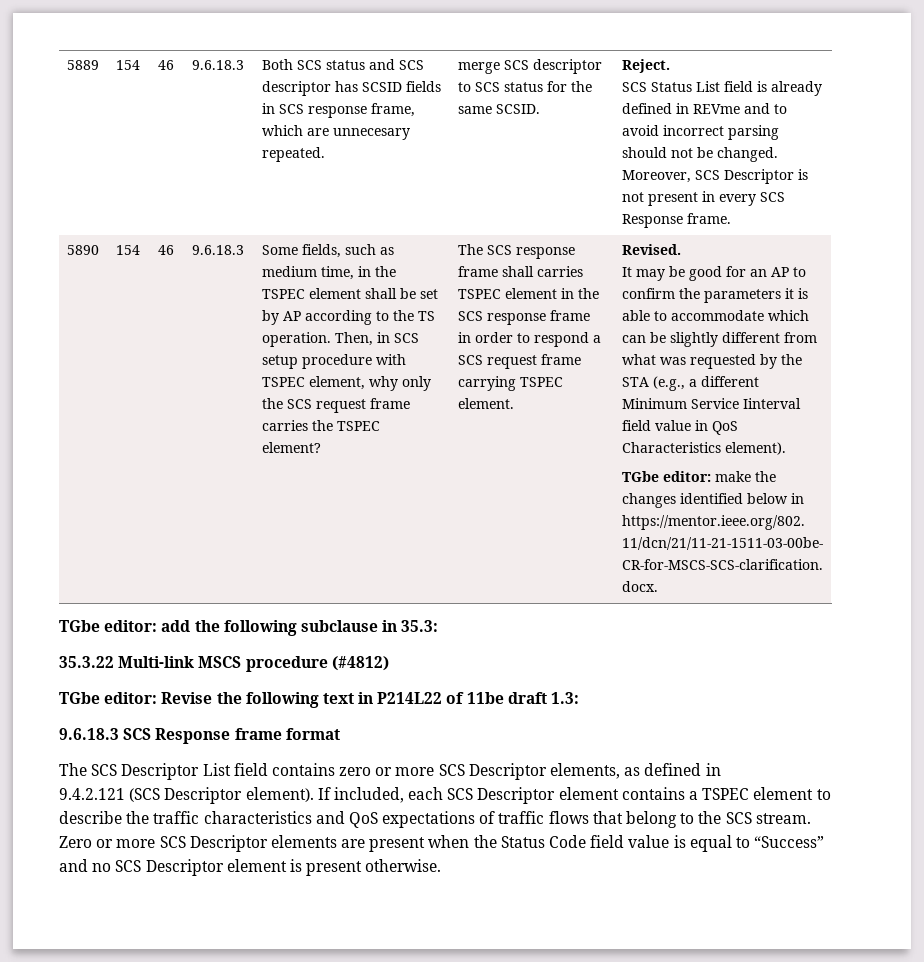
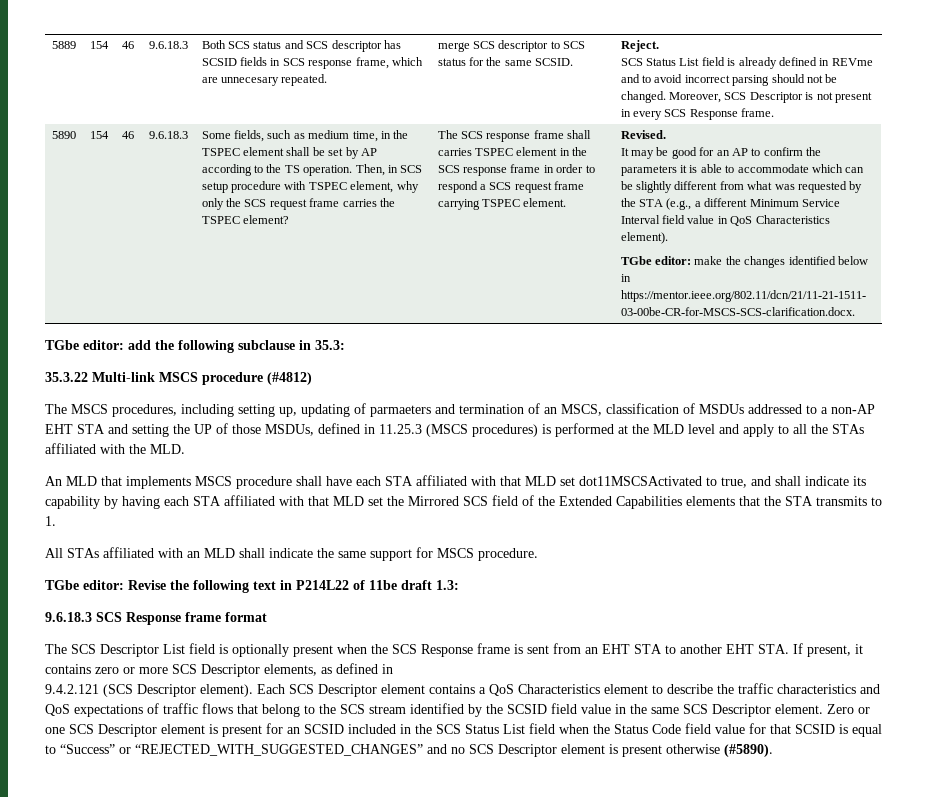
[743,398,802,409] Iinterval -> [620,215,660,224] Interval
(389, 663) none -> [45,403,875,417] [45,423,864,437] [45,443,185,454] [45,475,866,489] [45,495,882,509] [45,516,56,526] [45,547,538,561] // The MSCS procedures, including setting up, updating of parmaeters and termination of an MSCS, classification of MSDUs addressed to a non-AP EHT STA and setting the UP of those MSDUs, defined in 11.25.3 (MSCS procedures) is performed at the MLD level and apply to all the STAs affiliated with the MLD. // An MLD that implements MSCS procedure shall have each STA affiliated with that MLD set dot11MSCSActivated to true, and shall indicate its capability by having each STA affiliated with that MLD set the Mirrored SCS field of the Extended Capabilities elements that the STA transmits to 1. // All STAs affiliated with an MLD shall indicate the same support for MSCS procedure.
(268, 769) none -> [219,643,863,657] is optionally present when the SCS Response frame is sent from an EHT STA to another EHT STA. If present, it
[317,787,444,803] If included, each -> [257,684,285,694] Each
[702,788,750,800] TSPEC -> [489,684,600,696] QoS Characteristics
[755,813,811,824] stream. -> [369,703,823,717] stream identified by the SCSID field value in the same SCS Descriptor element.
[116,835,426,852] more SCS Descriptor elements are present -> [45,723,555,737] one SCS Descriptor element is present for an SCSID included in the SCS Status List field
(670, 841) none -> [749,723,835,734] for that SCSID
(825, 842) none -> [119,744,423,756] or “REJECTED_WITH_SUGGESTED_CHANGES”
[365,859,442,872] otherwise. -> [666,744,773,757] otherwise (#5890).

